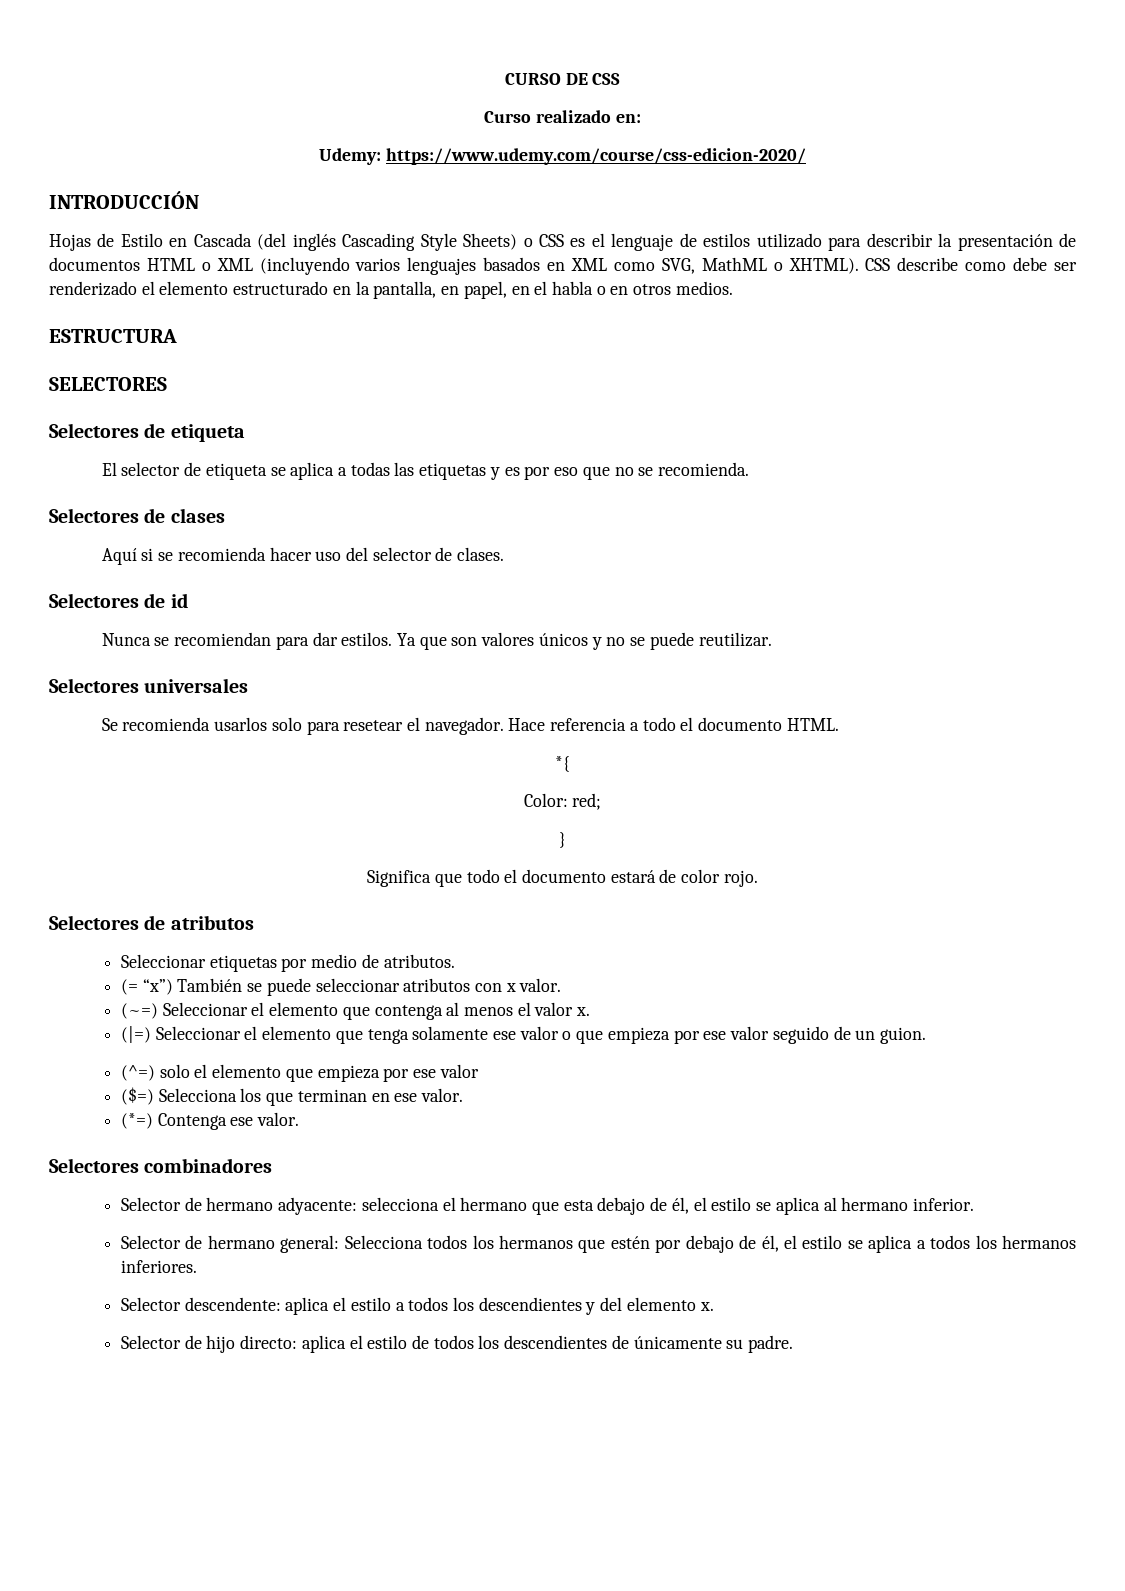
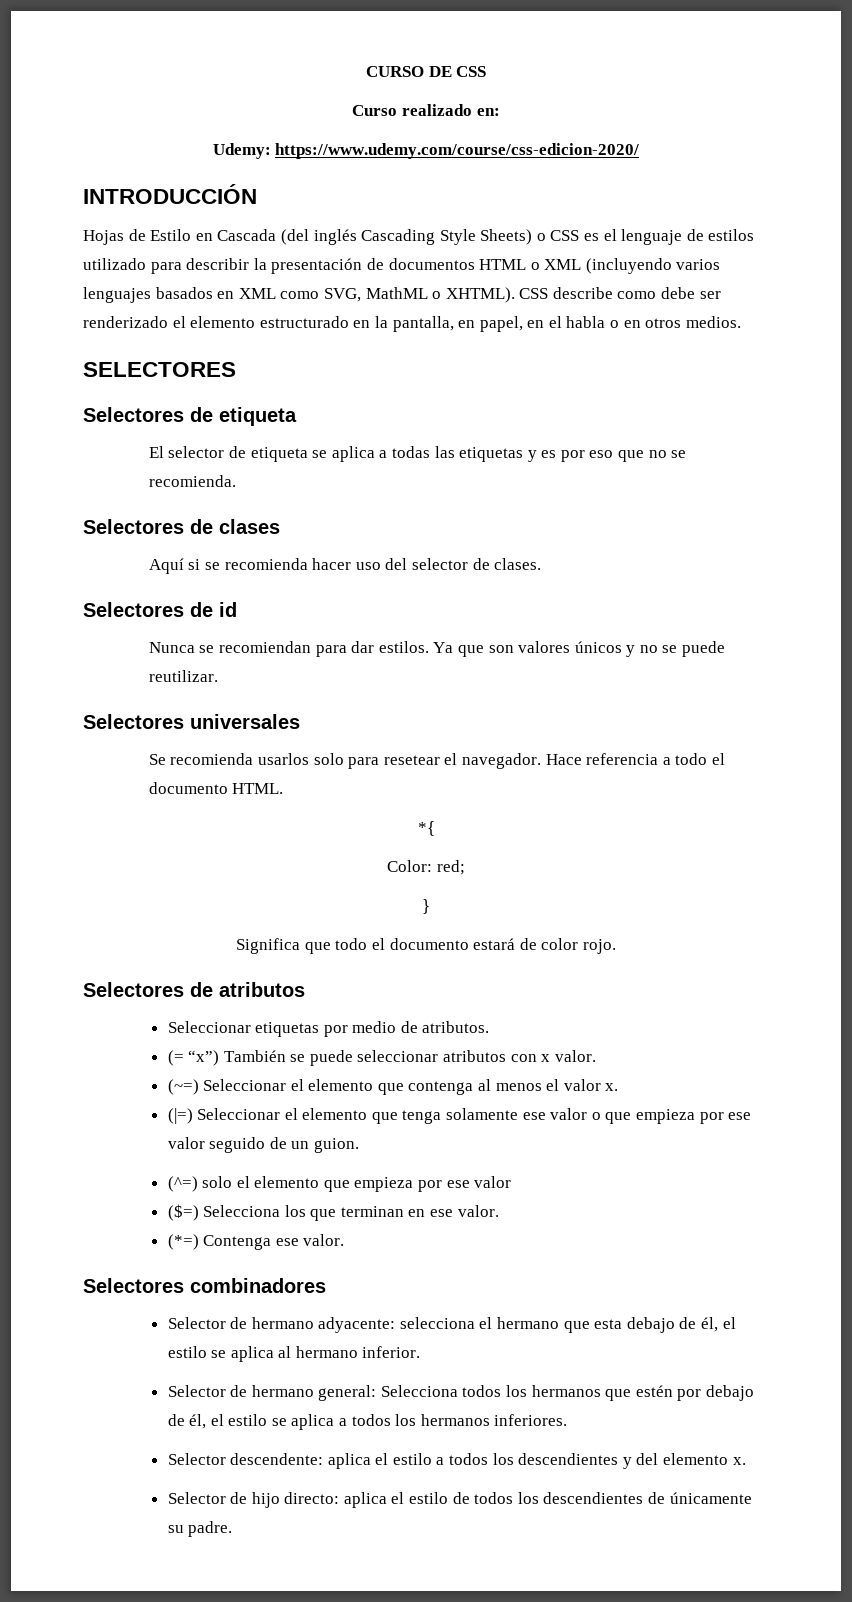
[49,329,177,343] // ESTRUCTURA -> (741, 322) none

